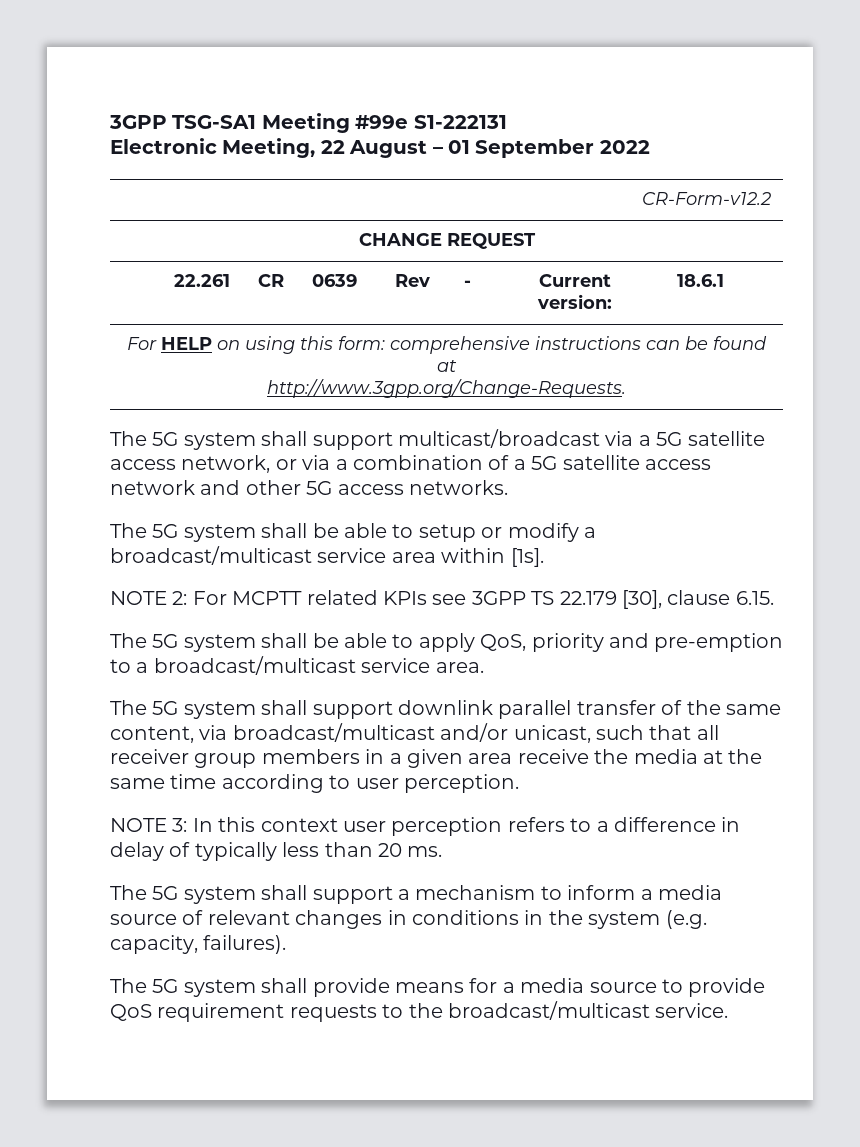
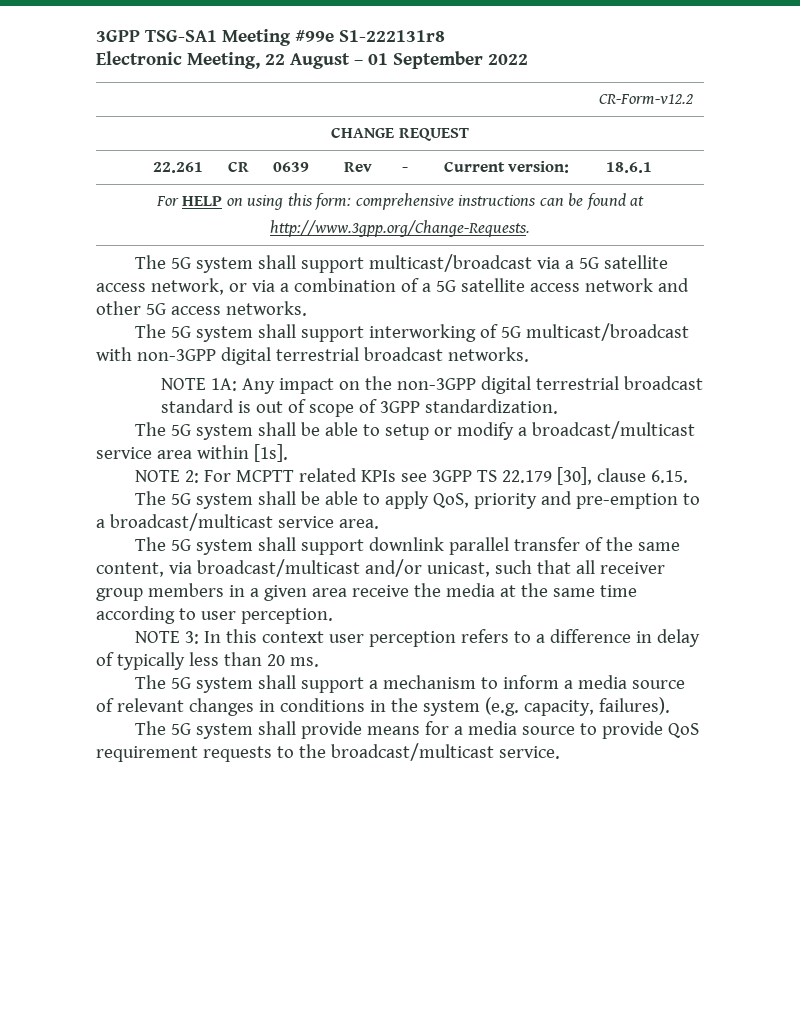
[413,115,507,129] S1-222131 -> [338,30,445,42] S1-222131r8
(508, 487) none -> [134,323,689,342] [96,347,529,365] [160,376,703,394] [160,399,558,417] // The 5G system shall support interworking of 5G multicast/broadcast with non-3GPP digital terrestrial broadcast networks. // NOTE 1A: Any impact on the non-3GPP digital terrestrial broadcast standard is out of scope of 3GPP standardization.

